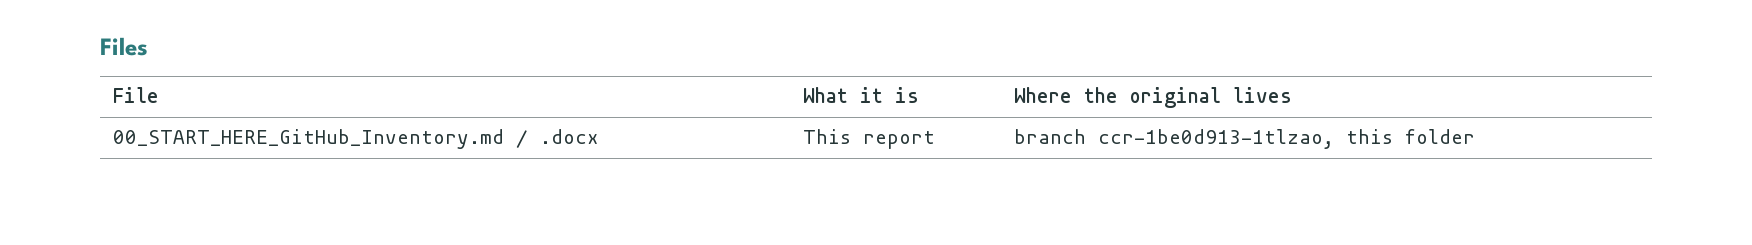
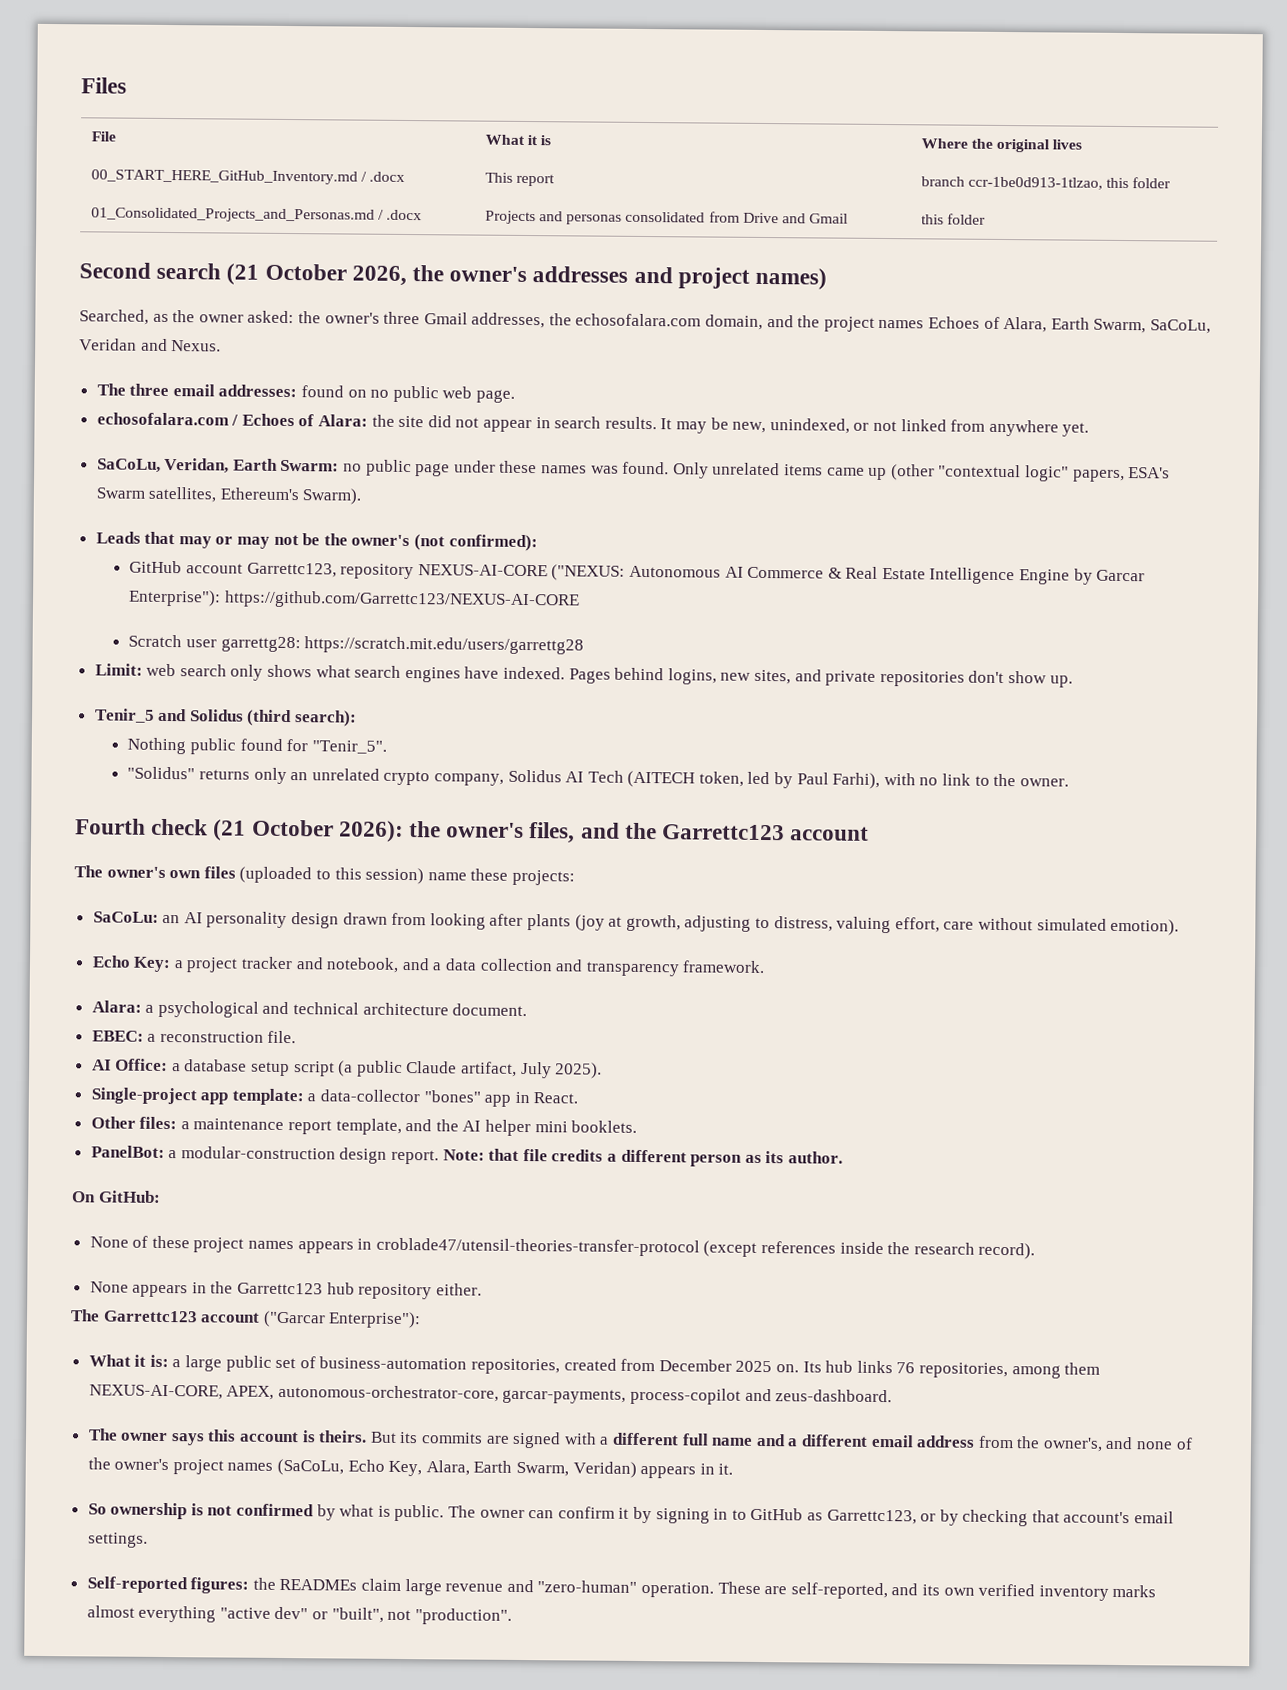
(1475, 136) none -> [90,207,423,223] [484,210,849,225] [920,213,987,225] [79,262,828,290] [79,309,1211,334] [79,338,222,352] [96,383,516,403] [96,412,1090,437] [96,457,1171,483] [95,486,362,505] [95,531,538,552] [129,560,1146,585] [128,589,580,610] [128,634,585,655] [94,663,1073,688] [94,708,358,727] [127,737,387,755] [127,766,1069,789] [75,818,870,844] [74,865,575,886] [92,911,1180,936] [91,955,766,977] [91,1000,528,1018] [91,1030,297,1044] [91,1058,603,1079] [90,1087,579,1107] [90,1116,638,1137] [90,1145,843,1167] [71,1190,161,1203] [89,1235,1036,1260] [89,1281,482,1300] [70,1309,422,1329] [88,1354,1101,1379] [88,1384,893,1405] [87,1428,1193,1452] [87,1457,734,1479] [87,1502,1175,1527] [87,1532,148,1548] [86,1576,1157,1601] [86,1605,512,1625] // 01_Consolidated_Projects_and_Personas.md / .docx | Projects and personas consolidated from Drive and Gmail | this folder // Second search (21 October 2026, the owner's addresses and project names) // Searched, as the owner asked: the owner's three Gmail addresses, the echosofalara.com domain, and the project names Echoes of Alara, Earth Swarm, SaCoLu, Veridan and Nexus. // The three email addresses: found on no public web page. // echosofalara.com / Echoes of Alara: the site did not appear in search results. It may be new, unindexed, or not linked from anywhere yet. // SaCoLu, Veridan, Earth Swarm: no public page under these names was found. Only unrelated items came up (other "contextual logic" papers, ESA's Swarm satellites, Ethereum's Swarm). // Leads that may or may not be the owner's (not confirmed): // GitHub account Garrettc123, repository NEXUS-AI-CORE ("NEXUS: Autonomous AI Commerce & Real Estate Intelligence Engine by Garcar Enterprise"): https://github.com/Garrettc123/NEXUS-AI-CORE // Scratch user garrettg28: https://scratch.mit.edu/users/garrettg28 // Limit: web search only shows what search engines have indexed. Pages behind logins, new sites, and private repositories don't show up. // Tenir_5 and Solidus (third search): // Nothing public found for "Tenir_5". // "Solidus" returns only an unrelated crypto company, Solidus AI Tech (AITECH token, led by Paul Farhi), with no link to the owner. // Fourth check (21 October 2026): the owner's files, and the Garrettc123 account // The owner's own files (uploaded to this session) name these projects: // SaCoLu: an AI personality design drawn from looking after plants (joy at growth, adjusting to distress, valuing effort, care without simulated emotion). // Echo Key: a project tracker and notebook, and a data collection and transparency framework. // Alara: a psychological and technical architecture document. // EBEC: a reconstruction file. // AI Office: a database setup script (a public Claude artifact, July 2025). // Single-project app template: a data-collector "bones" app in React. // Other files: a maintenance report template, and the AI helper mini booklets. // PanelBot: a modular-construction design report. Note: that file credits a different person as its author. // On GitHub: // None of these project names appears in croblade47/utensil-theories-transfer-protocol (except references inside the research record). // None appears in the Garrettc123 hub repository either. // The Garrettc123 account ("Garcar Enterprise"): // What it is: a large public set of business-automation repositories, created from December 2025 on. Its hub links 76 repositories, among them NEXUS-AI-CORE, APEX, autonomous-orchestrator-core, garcar-payments, process-copilot and zeus-dashboard. // The owner says this account is theirs. But its commits are signed with a different full name and a different email address from the owner's, and none of the owner's project names (SaCoLu, Echo Key, Alara, Earth Swarm, Veridan) appears in it. // So ownership is not confirmed by what is public. The owner can confirm it by signing in to GitHub as Garrettc123, or by checking that account's email settings. // Self-reported figures: the READMEs claim large revenue and "zero-human" operation. These are self-reported, and its own verified inventory marks almost everything "active dev" or "built", not "production".

